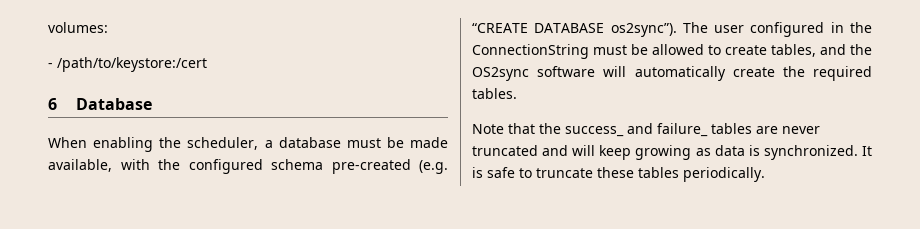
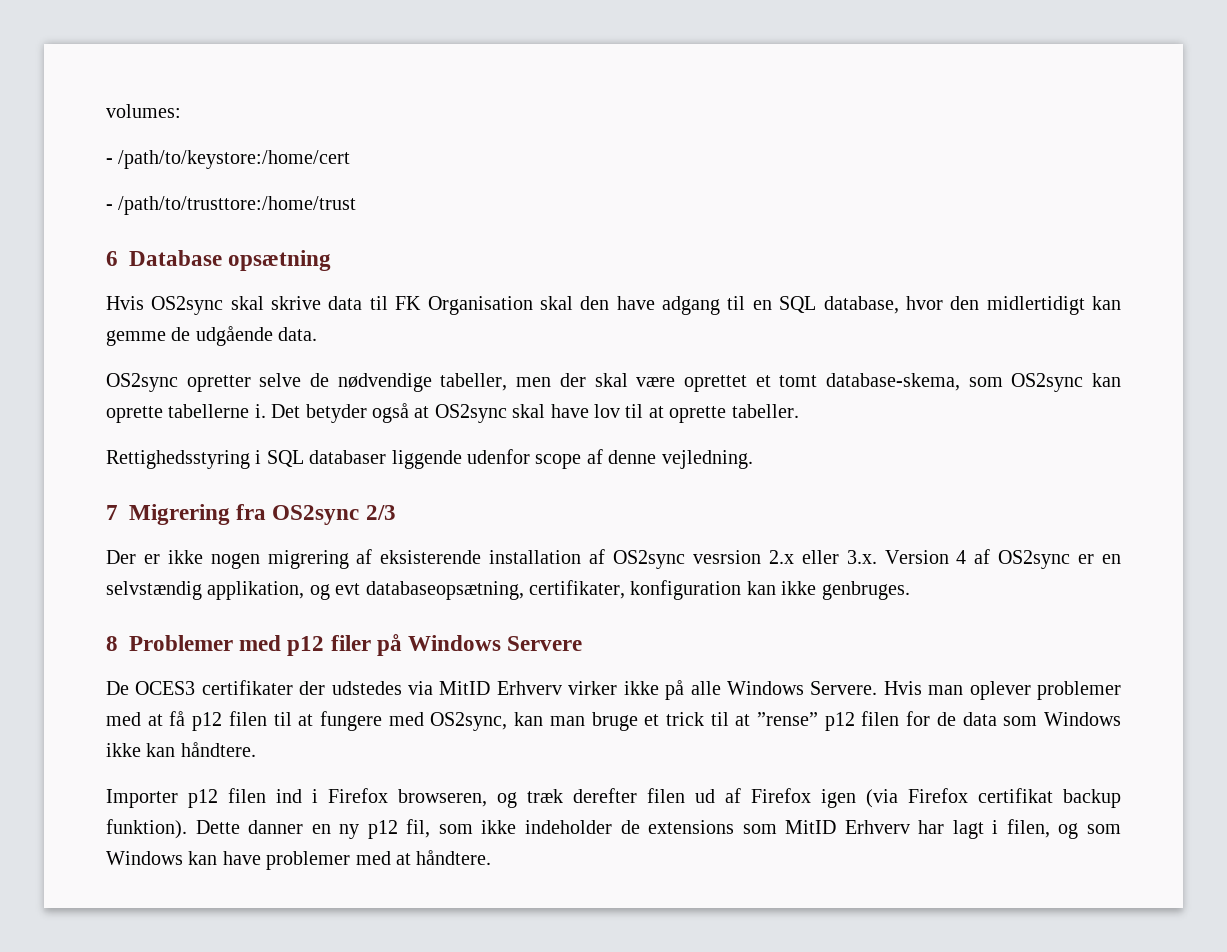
[57,57,207,72] /path/to/keystore:/cert -> [118,150,351,169] [106,196,357,215] /path/to/keystore:/home/cert // - /path/to/trusttore:/home/trust
[48,137,448,152] [48,159,448,174] [472,22,872,37] [472,44,872,59] [472,66,872,81] [472,88,517,99] [472,123,820,137] [472,145,872,160] [472,167,765,182] // When enabling the scheduler, a database must be made available, with the configured schema pre-created (e.g. “CREATE DATABASE os2sync”). The user configured in the ConnectionString must be allowed to create tables, and the OS2sync software will automatically create the required tables. // Note that the success_ and failure_ tables are never truncated and will keep growing as data is synchronized. It is safe to truncate these tables periodically. -> [228,250,332,271] [106,296,1121,315] [106,326,318,346] [106,373,1121,392] [106,403,799,423] [106,449,753,469] [106,504,396,525] [106,549,1122,569] [106,580,910,600] [106,634,583,656] [106,680,1121,700] [106,711,1122,731] [106,742,256,757] [106,788,1121,808] [106,819,1121,839] [106,850,492,870] opsætning // Hvis OS2sync skal skrive data til FK Organisation skal den have adgang til en SQL database, hvor den midlertidigt kan gemme de udgående data. // OS2sync opretter selve de nødvendige tabeller, men der skal være oprettet et tomt database-skema, som OS2sync kan oprette tabellerne i. Det betyder også at OS2sync skal have lov til at oprette tabeller. // Rettighedsstyring i SQL databaser liggende udenfor scope af denne vejledning. // 7 Migrering fra OS2sync 2/3 // Der er ikke nogen migrering af eksisterende installation af OS2sync vesrsion 2.x eller 3.x. Version 4 af OS2sync er en selvstændig applikation, og evt databaseopsætning, certifikater, konfiguration kan ikke genbruges. // 8 Problemer med p12 filer på Windows Servere // De OCES3 certifikater der udstedes via MitID Erhverv virker ikke på alle Windows Servere. Hvis man oplever problemer med at få p12 filen til at fungere med OS2sync, kan man bruge et trick til at ”rense” p12 filen for de data som Windows ikke kan håndtere. // Importer p12 filen ind i Firefox browseren, og træk derefter filen ud af Firefox igen (via Firefox certifikat backup funktion). Dette danner en ny p12 fil, som ikke indeholder de extensions som MitID Erhverv har lagt i filen, og som Windows kan have problemer med at håndtere.

